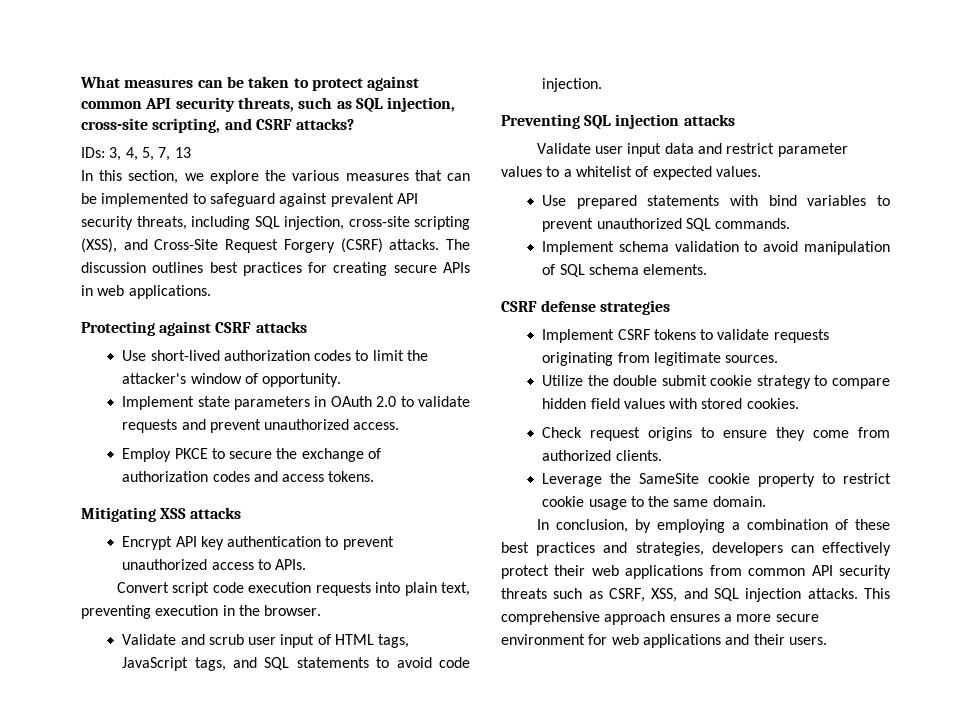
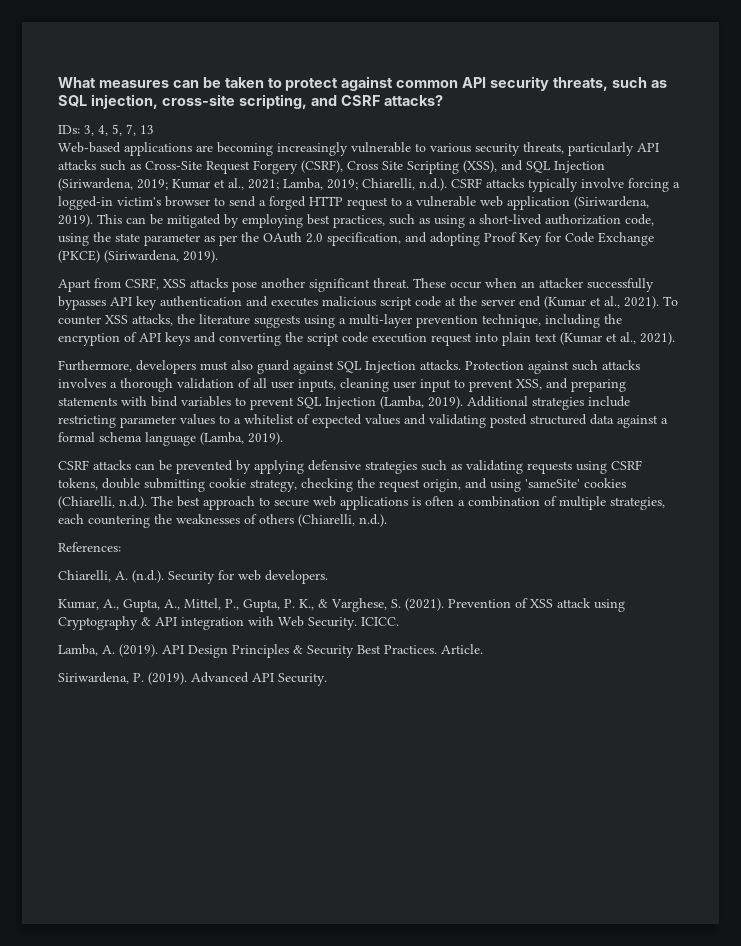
[81,170,471,184] [81,193,418,207] [81,216,470,230] [81,238,471,253] [81,262,470,276] [81,285,211,299] [81,321,307,336] [122,350,429,361] [122,373,342,387] [122,396,470,410] [122,419,400,433] [122,448,382,462] [122,471,375,482] [81,507,242,522] [122,536,394,550] [122,559,307,570] [116,582,169,593] In this section, we explore the various measures that can be implemented to safeguard against prevalent API security threats, including SQL injection, cross-site scripting (XSS), and Cross-Site Request Forgery (CSRF) attacks. The discussion outlines best practices for creating secure APIs in web applications. // Protecting against CSRF attacks // Use short-lived authorization codes to limit the attacker's window of opportunity. // Implement state parameters in OAuth 2.0 to validate requests and prevent unauthorized access. // Employ PKCE to secure the exchange of authorization codes and access tokens. // Mitigating XSS attacks // Encrypt API key authentication to prevent unauthorized access to APIs. // Convert -> [58,142,659,156] [58,160,605,174] [58,178,680,192] [58,196,649,210] [58,214,654,228] [58,232,654,246] [58,250,218,263] [58,278,654,292] [58,296,678,310] [58,314,622,328] [58,332,303,346] Web-based applications are becoming increasingly vulnerable to various security threats, particularly API attacks such as Cross-Site Request Forgery (CSRF), Cross Site Scripting (XSS), and SQL Injection (Siriwardena, 2019; Kumar et al., 2021; Lamba, 2019; Chiarelli, n.d.). CSRF attacks typically involve forcing a logged-in victim's browser to send a forged HTTP request to a vulnerable web application (Siriwardena, 2019). This can be mitigated by employing best practices, such as using a short-lived authorization code, using the state parameter as per the OAuth 2.0 specification, and adopting Proof Key for Code Exchange (PKCE) (Siriwardena, 2019). // Apart from CSRF, XSS attacks pose another significant threat. These occur when an attacker successfully bypasses API key authentication and executes malicious script code at the server end (Kumar et al., 2021). To counter XSS attacks, the literature suggests using a multi-layer prevention technique, including the encryption of API keys and converting the
[315,582,371,596] requests -> [431,333,472,346] request
[440,582,470,596] [81,605,322,619] [122,634,410,648] [122,657,470,671] [542,78,603,92] [501,114,735,129] [536,143,775,157] text, preventing execution in the browser. // Validate and scrub user input of HTML tags, JavaScript tags, and SQL statements to avoid code injection. // Preventing SQL injection attacks // Validate user input data and restrict -> [535,332,675,345] [58,360,640,374] [58,378,626,392] [58,396,630,410] [58,415,116,428] text (Kumar et al., 2021). // Furthermore, developers must also guard against SQL Injection attacks. Protection against such attacks involves a thorough validation of all user inputs, cleaning user input to prevent XSS, and preparing statements with bind variables to prevent SQL Injection (Lamba, 2019). Additional strategies include restricting
[715,166,761,177] [542,195,890,209] [542,218,791,232] [542,241,890,255] [542,264,708,277] [501,300,671,315] [542,329,829,343] [542,352,779,366] [542,375,890,389] [542,398,799,409] [542,427,890,441] [542,450,662,461] [542,473,891,487] [542,496,766,510] [536,519,890,533] [501,542,892,556] [501,565,891,579] [501,588,890,602] [501,611,819,625] [501,634,827,648] values. // Use prepared statements with bind variables to prevent unauthorized SQL commands. // Implement schema validation to avoid manipulation of SQL schema elements. // CSRF defense strategies // Implement CSRF tokens to validate requests originating from legitimate sources. // Utilize the double submit cookie strategy to compare hidden field values with stored cookies. // Check request origins to ensure they come from authorized clients. // Leverage the SameSite cookie property to restrict cookie usage to the same domain. // In conclusion, by employing a combination of these best practices and strategies, developers can effectively protect their web applications from common API security threats such as CSRF, XSS, and SQL injection attacks. This comprehensive approach ensures a more secure environment for web applications and their users. -> [365,414,668,428] [58,432,283,446] [58,460,642,474] [58,478,626,492] [58,496,665,510] [58,514,387,528] [58,542,121,552] [58,570,328,584] [58,598,625,612] [58,616,399,630] [58,644,483,658] [58,672,327,686] values and validating posted structured data against a formal schema language (Lamba, 2019). // CSRF attacks can be prevented by applying defensive strategies such as validating requests using CSRF tokens, double submitting cookie strategy, checking the request origin, and using 'sameSite' cookies (Chiarelli, n.d.). The best approach to secure web applications is often a combination of multiple strategies, each countering the weaknesses of others (Chiarelli, n.d.). // References: // Chiarelli, A. (n.d.). Security for web developers. // Kumar, A., Gupta, A., Mittel, P., Gupta, P. K., & Varghese, S. (2021). Prevention of XSS attack using Cryptography & API integration with Web Security. ICICC. // Lamba, A. (2019). API Design Principles & Security Best Practices. Article. // Siriwardena, P. (2019). Advanced API Security.

